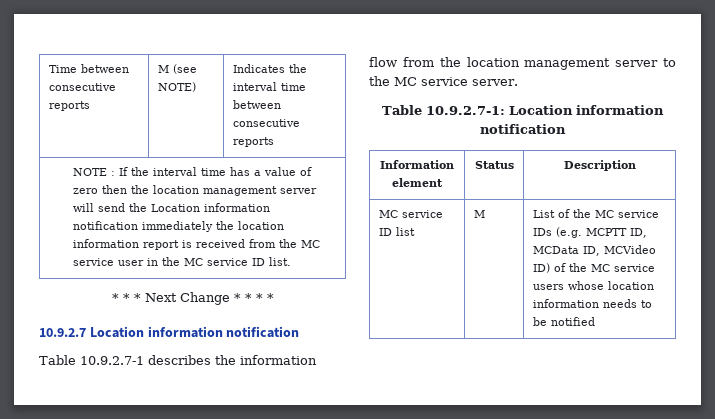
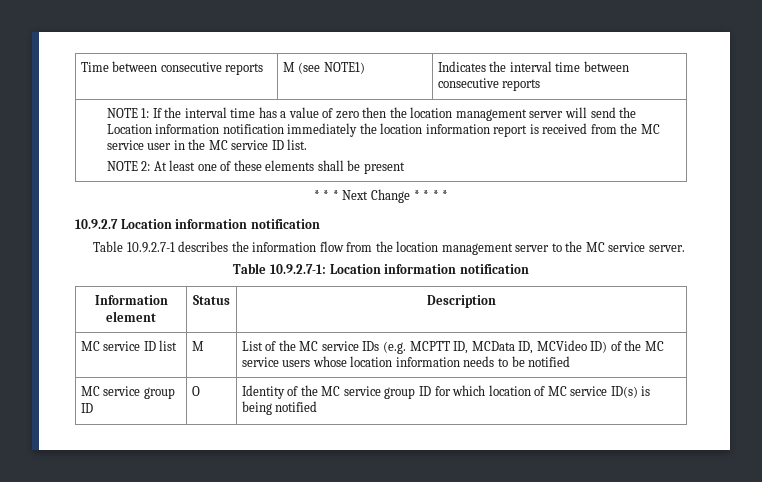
[157,82,196,92] NOTE) -> [323,62,365,74] NOTE1)
[111,171,116,176] : -> [141,108,150,118] 1:
(292, 261) none -> [106,160,405,174] // NOTE 2: At least one of these elements shall be present
(595, 321) none -> [80,386,175,399] [80,403,93,413] [191,386,200,396] [241,385,651,399] [241,401,318,415] // MC service group ID | O | Identity of the MC service group ID for which location of MC service ID(s) is being notified

